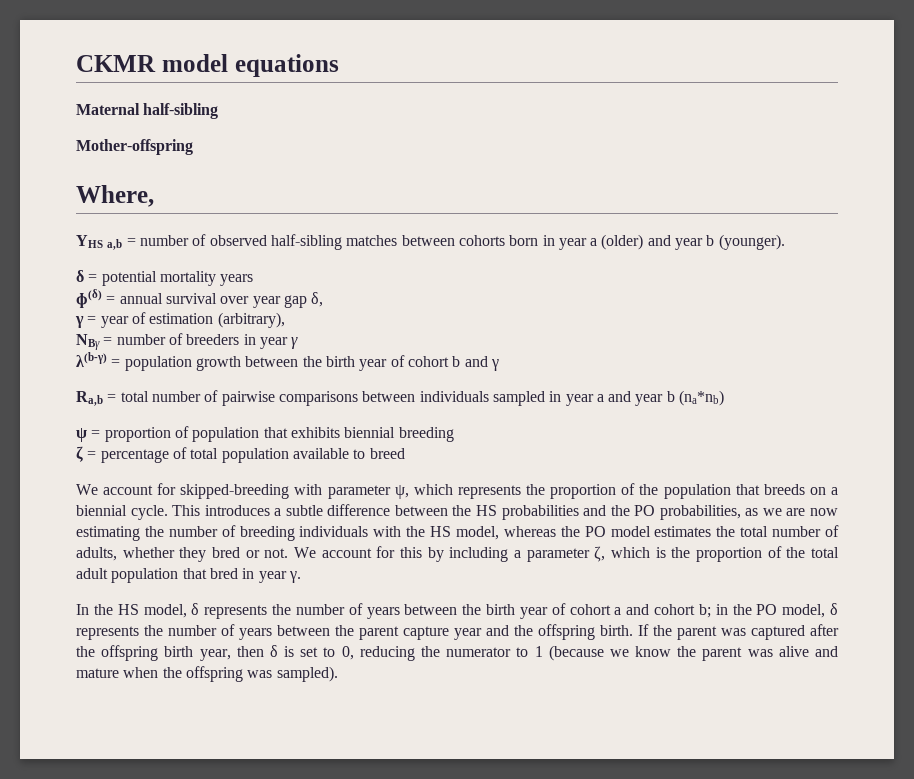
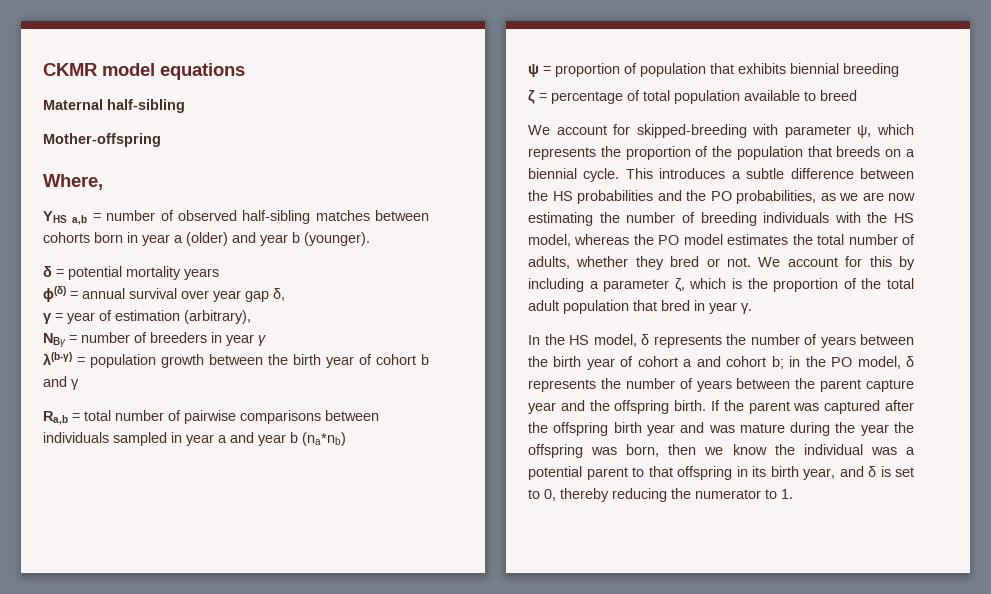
[199,646,264,661] year, then -> [646,422,914,436] [528,444,915,458] [528,466,864,480] year and was mature during the year the offspring was born, then we know the individual was a potential parent to that offspring in its birth year, and
(354, 653) none -> [560,488,609,502] thereby
[534,645,838,661] [76,666,338,682] 1 (because we know the parent was alive and mature when the offspring was sampled). -> [781,489,793,499] 1.

